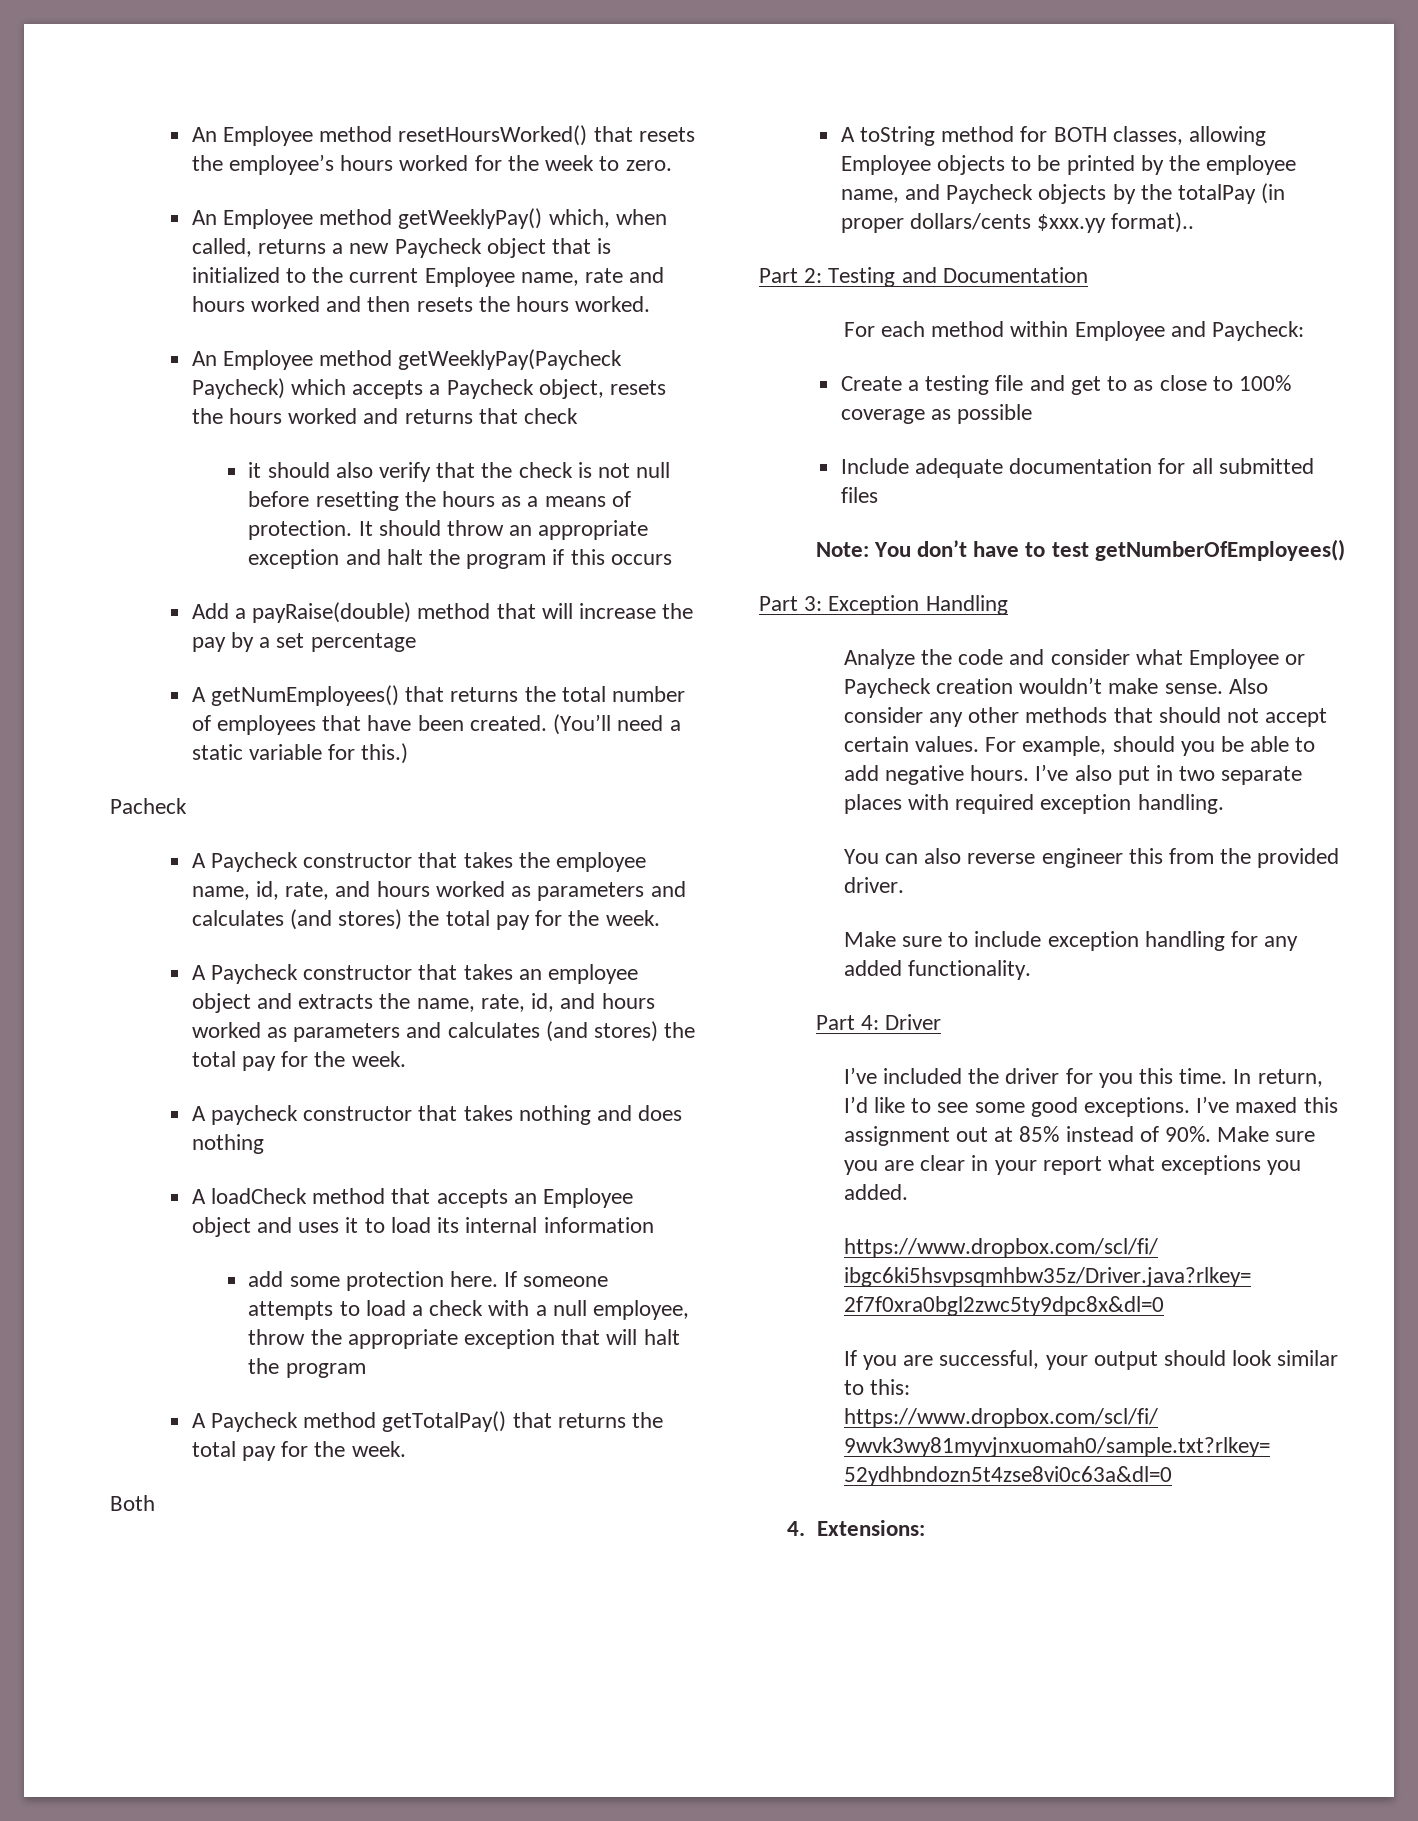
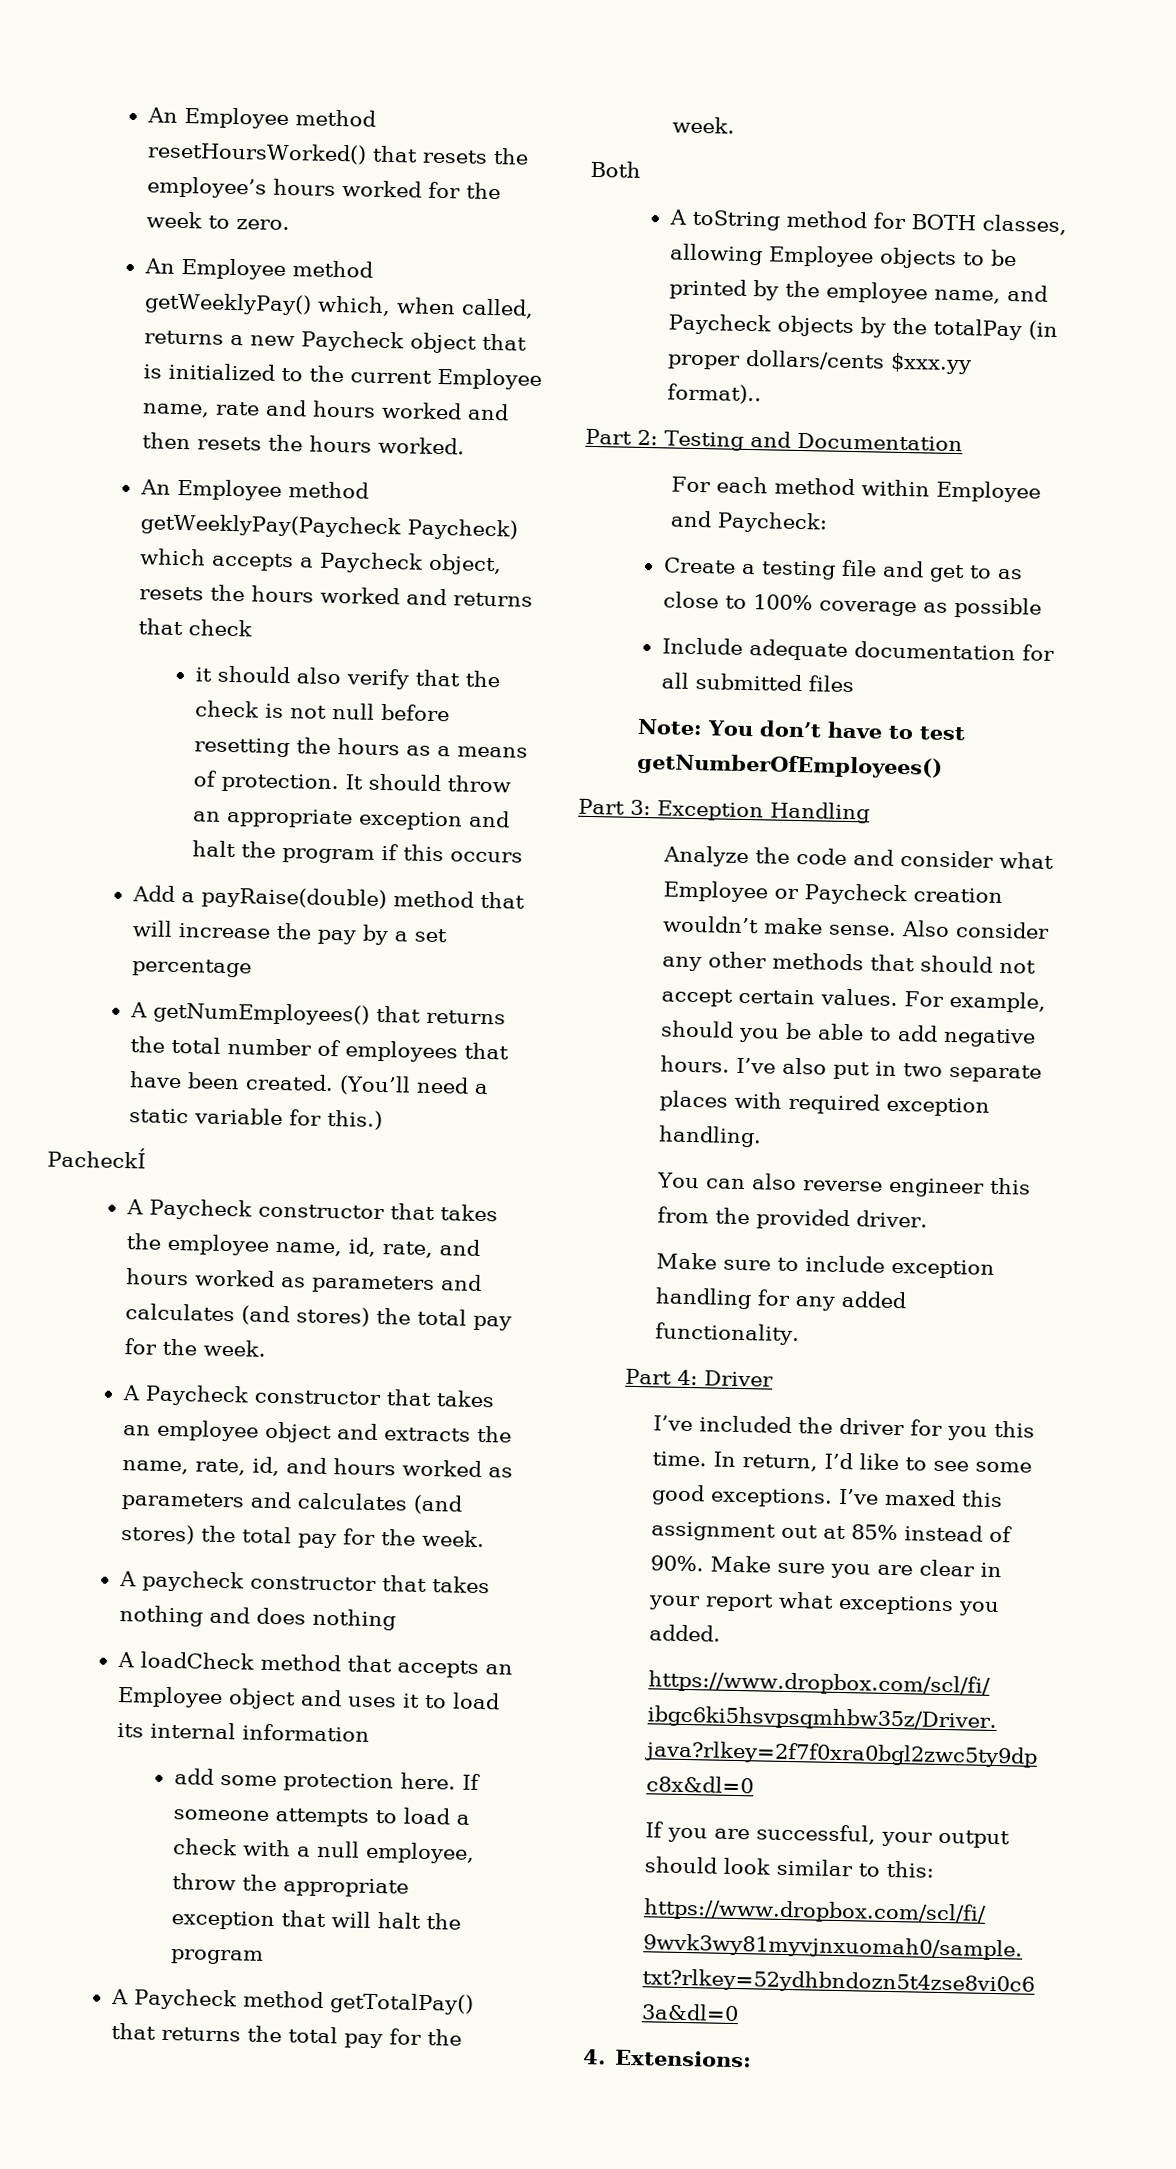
[110,798,187,814] Pacheck -> [47,1146,146,1169] PacheckÍ

